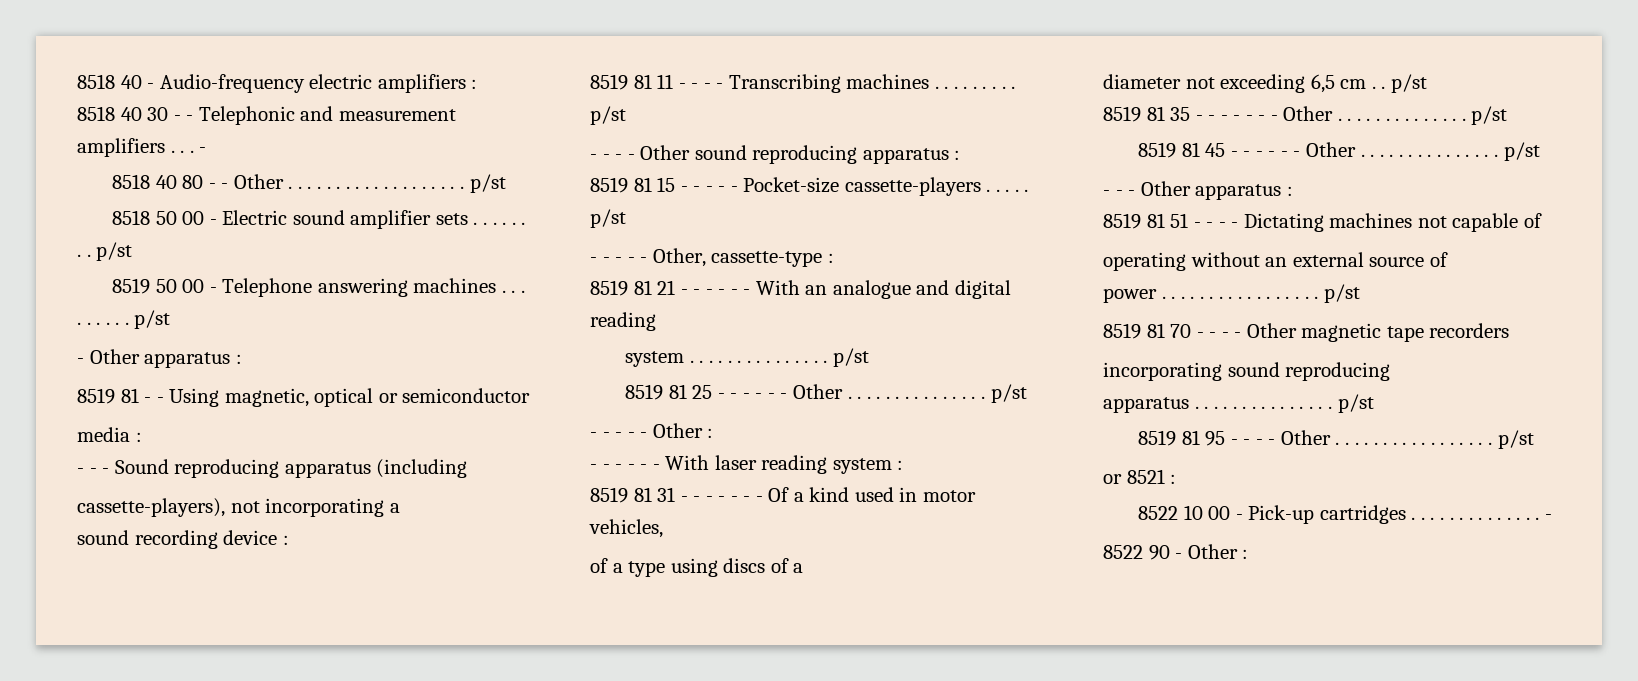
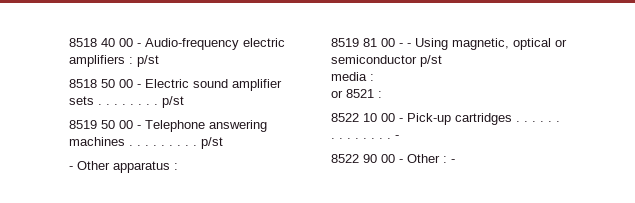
[77,74,142,89] 8518 40 -> [69,38,133,47] 8518 40 00
[77,106,456,125] [77,138,207,157] [112,174,465,189] // 8518 40 30 - - Telephonic and measurement amplifiers . . . - // 8518 40 80 - - Other . . . . . . . . . . . . . . . . . . . -> (133, 60) none
(139, 395) none -> [381,38,395,47] 00
(531, 395) none -> [420,55,442,67] p/st
[77,459,468,478] [77,498,400,517] [77,530,289,549] [590,74,1016,93] [590,106,626,125] [590,145,961,164] [590,177,1029,196] [590,209,626,228] [590,248,834,267] [590,280,1011,299] [590,312,656,331] [625,348,869,367] [625,384,1027,403] [590,423,714,438] [590,455,904,474] [590,487,977,503] [589,519,663,538] [590,558,804,577] [1103,74,1427,93] [1103,106,1508,125] [1138,142,1540,161] [1103,181,1293,200] [1103,213,1542,232] [1103,252,1448,271] [1103,284,1360,303] [1103,323,1510,342] [1103,362,1391,381] [1103,394,1374,413] [1138,430,1534,449] // - - - Sound reproducing apparatus (including // cassette-players), not incorporating a // sound recording device : // 8519 81 11 - - - - Transcribing machines . . . . . . . . . p/st // - - - - Other sound reproducing apparatus : // 8519 81 15 - - - - - Pocket-size cassette-players . . . . . p/st // - - - - - Other, cassette-type : // 8519 81 21 - - - - - - With an analogue and digital reading // system . . . . . . . . . . . . . . . p/st // 8519 81 25 - - - - - - Other . . . . . . . . . . . . . . . p/st // - - - - - Other : // - - - - - - With laser reading system : // 8519 81 31 - - - - - - - Of a kind used in motor vehicles, // of a type using discs of a // diameter not exceeding 6,5 cm . . p/st // 8519 81 35 - - - - - - - Other . . . . . . . . . . . . . . p/st // 8519 81 45 - - - - - - Other . . . . . . . . . . . . . . . p/st // - - - Other apparatus : // 8519 81 51 - - - - Dictating machines not capable of // operating without an external source of // power . . . . . . . . . . . . . . . . . p/st // 8519 81 70 - - - - Other magnetic tape recorders // incorporating sound reproducing // apparatus . . . . . . . . . . . . . . . p/st // 8519 81 95 - - - - Other . . . . . . . . . . . . . . . . . p/st -> (374, 77) none
[1175,544,1249,559] - Other : -> [381,154,455,163] 00 - Other : -

